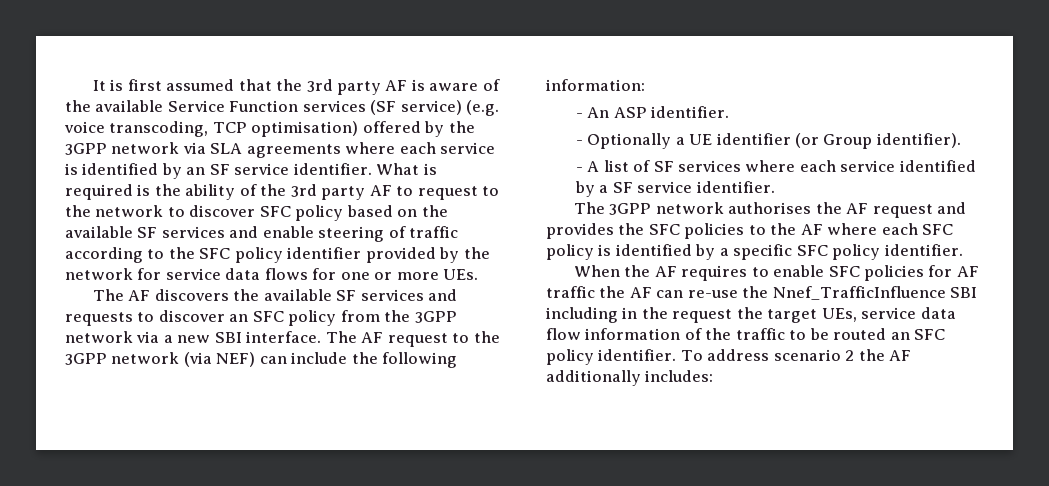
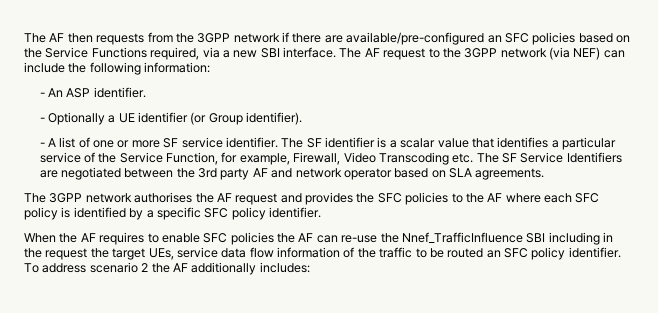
[92,79,500,95] [65,100,500,116] [64,121,475,137] [65,142,496,158] [65,163,437,179] [65,184,500,200] [65,205,448,221] [65,226,459,242] [65,247,490,263] [65,268,479,280] [92,289,457,301] [65,310,457,326] [65,331,133,343] It is first assumed that the 3rd party AF is aware of the available Service Function services (SF service) (e.g. voice transcoding, TCP optimisation) offered by the 3GPP network via SLA agreements where each service is identified by an SF service identifier. What is required is the ability of the 3rd party AF to request to the network to discover SFC policy based on the available SF services and enable steering of traffic according to the SFC policy identifier provided by the network for service data flows for one or more UEs. // The AF discovers the available SF services and requests to discover an SFC policy from the 3GPP network -> [24,32,630,45] [24,47,200,60] The AF then requests from the 3GPP network if there are available/pre-configured an SFC policies based on the Service Functions required,
[653,160,976,172] [574,181,775,197] SF services where each service identified by a SF service identifier. -> [93,137,617,150] [39,152,622,165] [39,167,545,180] one or more SF service identifier. The SF identifier is a scalar value that identifies a particular service of the Service Function, for example, Firewall, Video Transcoding etc. The SF Service Identifiers are negotiated between the 3rd party AF and network operator based on SLA agreements.
[928,265,979,277] [546,286,595,298] for AF traffic -> (274, 238) none

